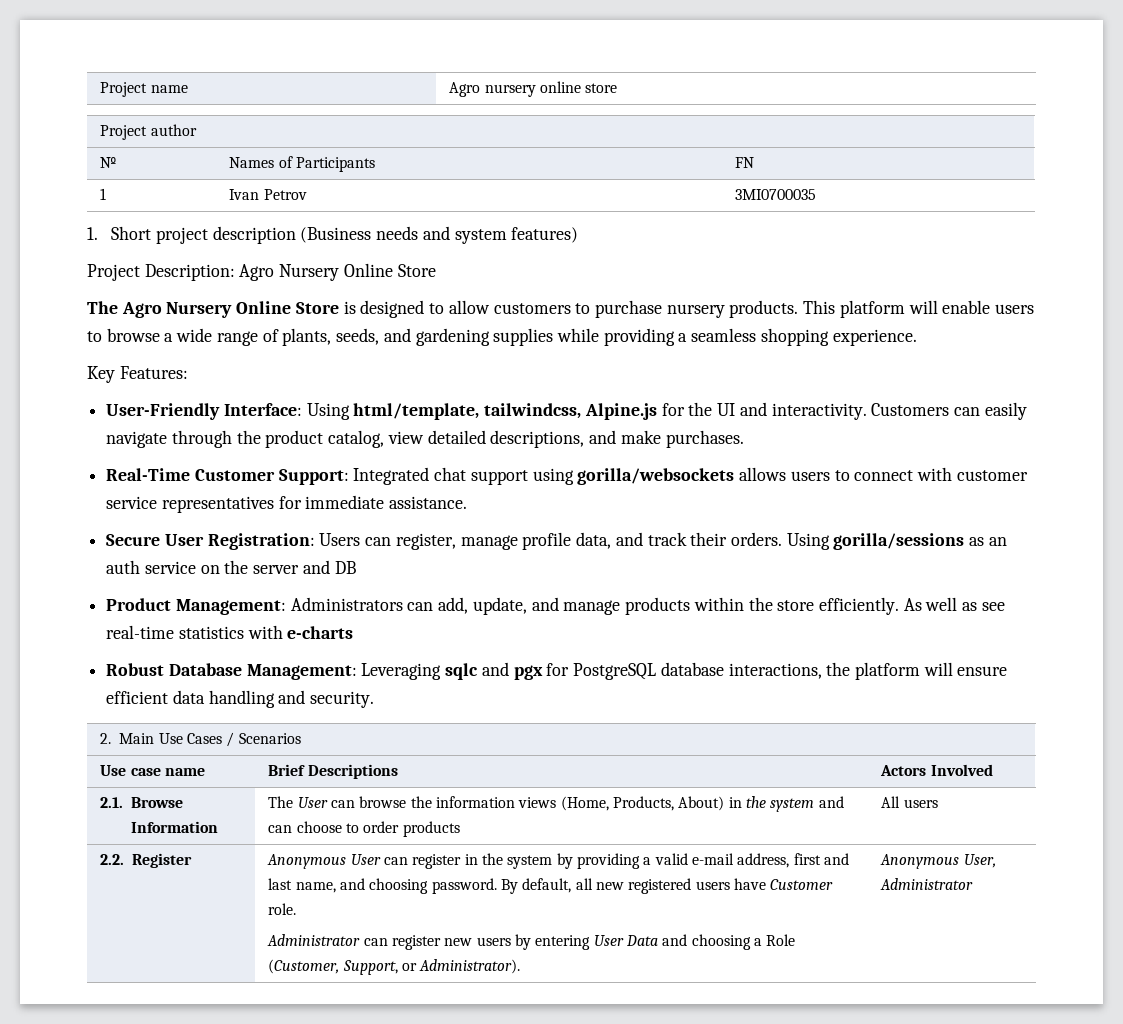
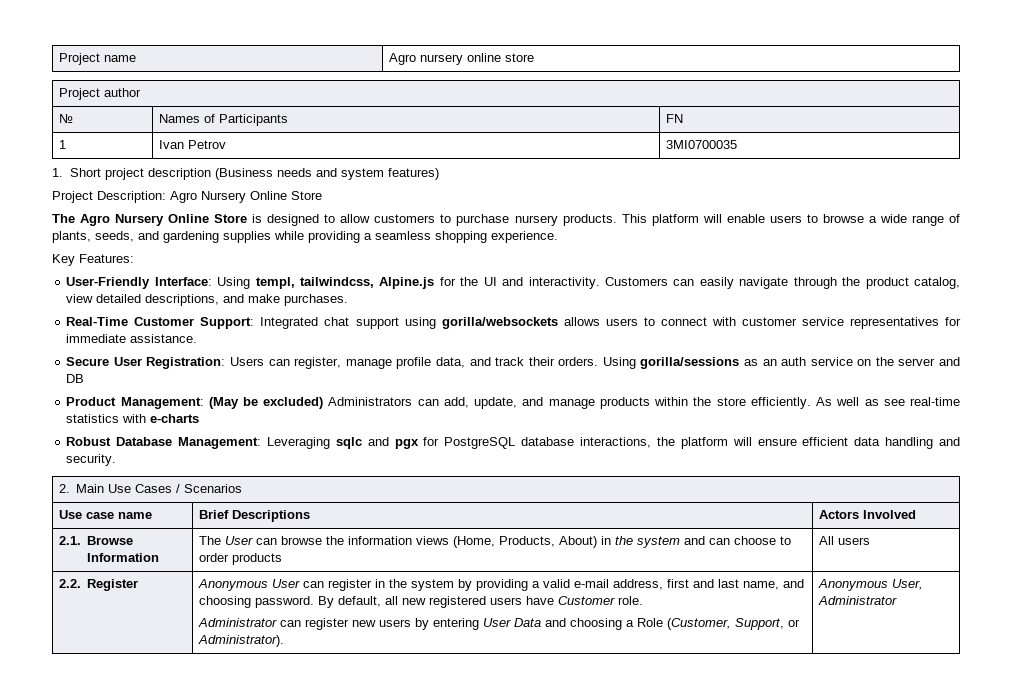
[353,403,480,420] html/template, -> [255,277,295,289] templ,
(286, 607) none -> [208,397,324,409] (May be excluded)

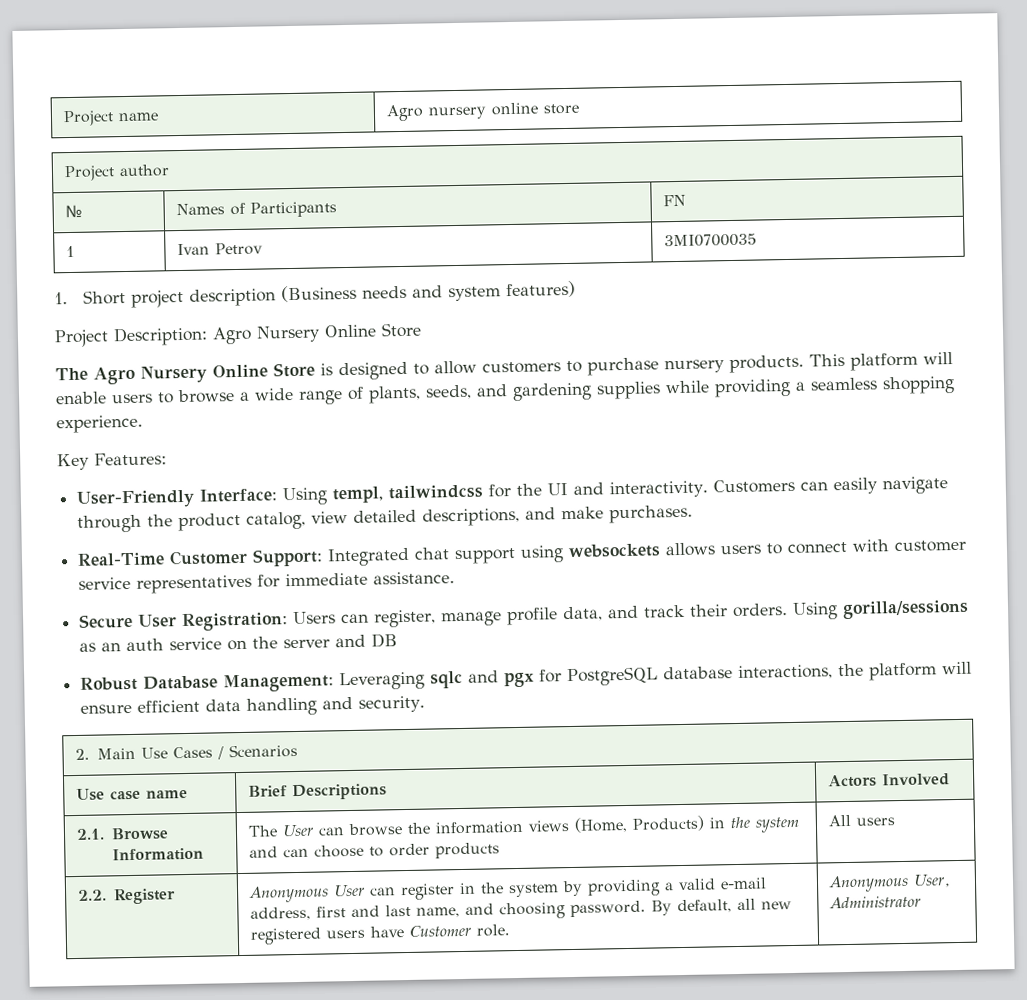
[300,277,435,289] tailwindcss, Alpine.js -> [388,484,484,500] tailwindcss
[441,317,558,329] gorilla/websockets -> [568,543,662,559] websockets
[66,397,961,409] [66,414,200,423] // Product Management: (May be excluded) Administrators can add, update, and manage products within the store efficiently. As well as see real-time statistics with e-charts -> (399, 640) none
[498,536,597,548] Products, About) -> [631,815,705,832] Products)
[197,618,800,630] [197,635,284,647] // Administrator can register new users by entering User Data and choosing a Role (Customer, Support, or Administrator). -> (510, 930) none

